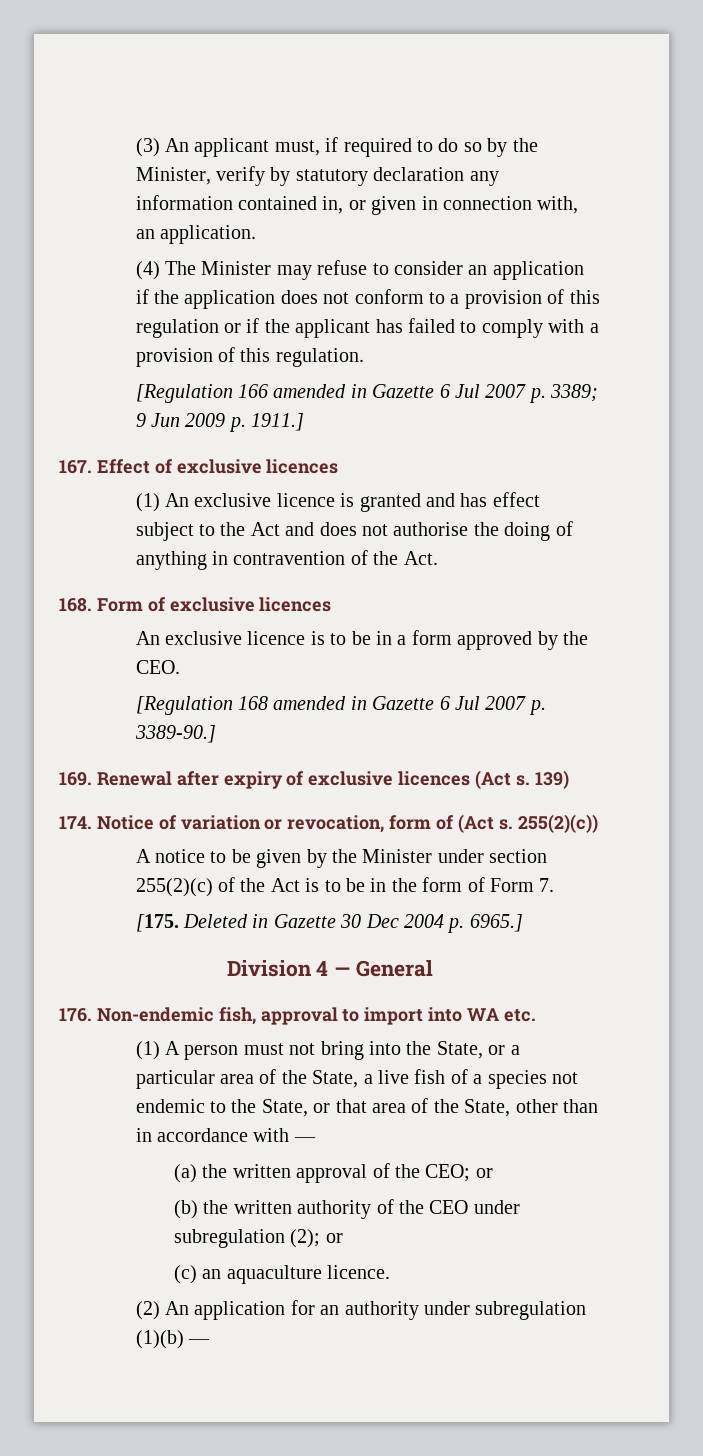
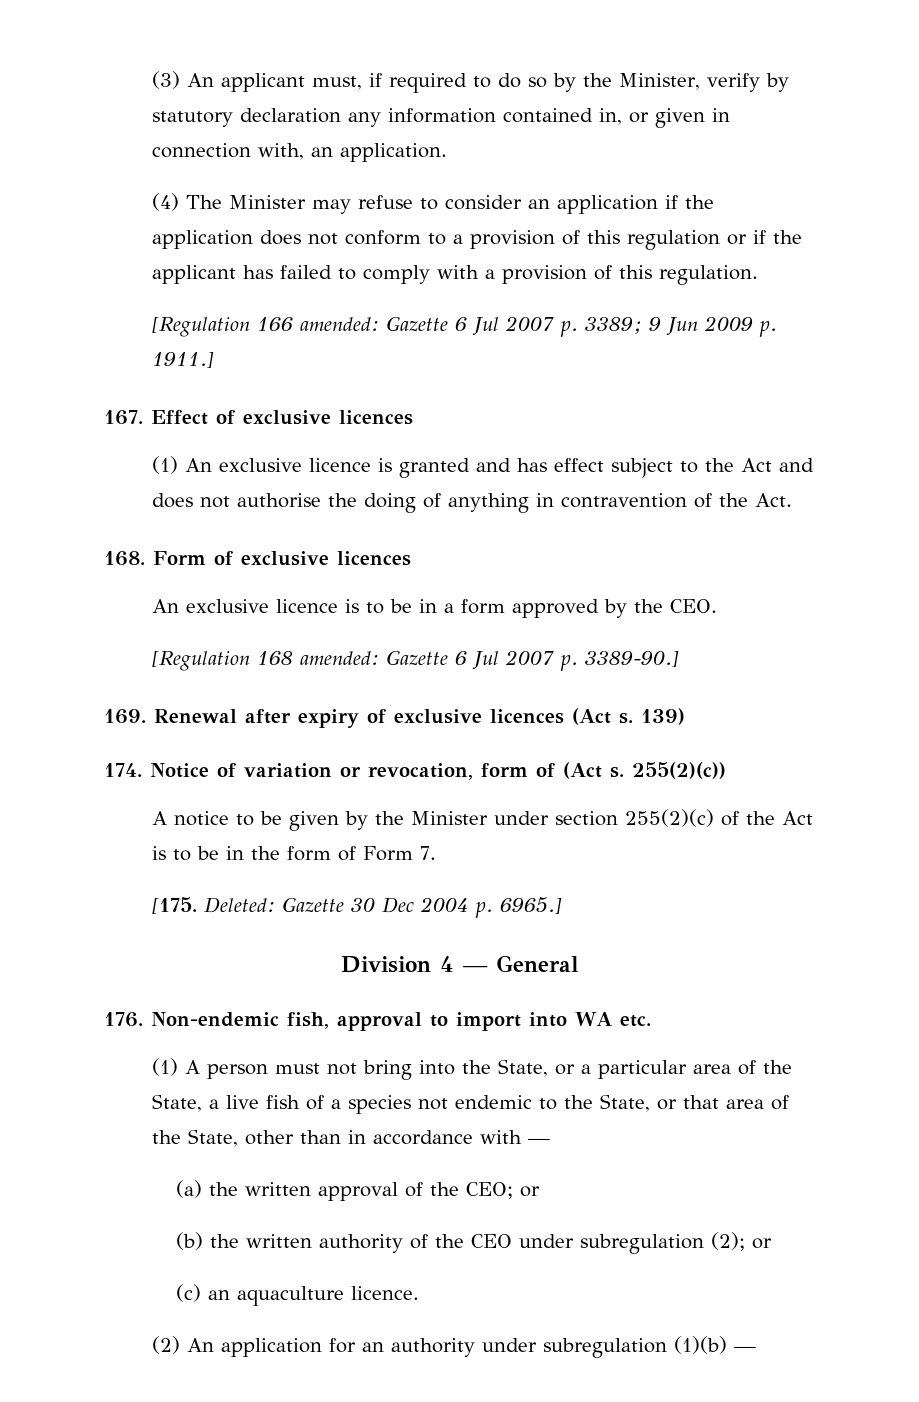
[273,384,367,398] amended in -> [300,317,380,331] amended:
[273,696,367,710] amended in -> [300,651,380,665] amended:
[183,914,269,928] Deleted in -> [204,897,276,913] Deleted:

